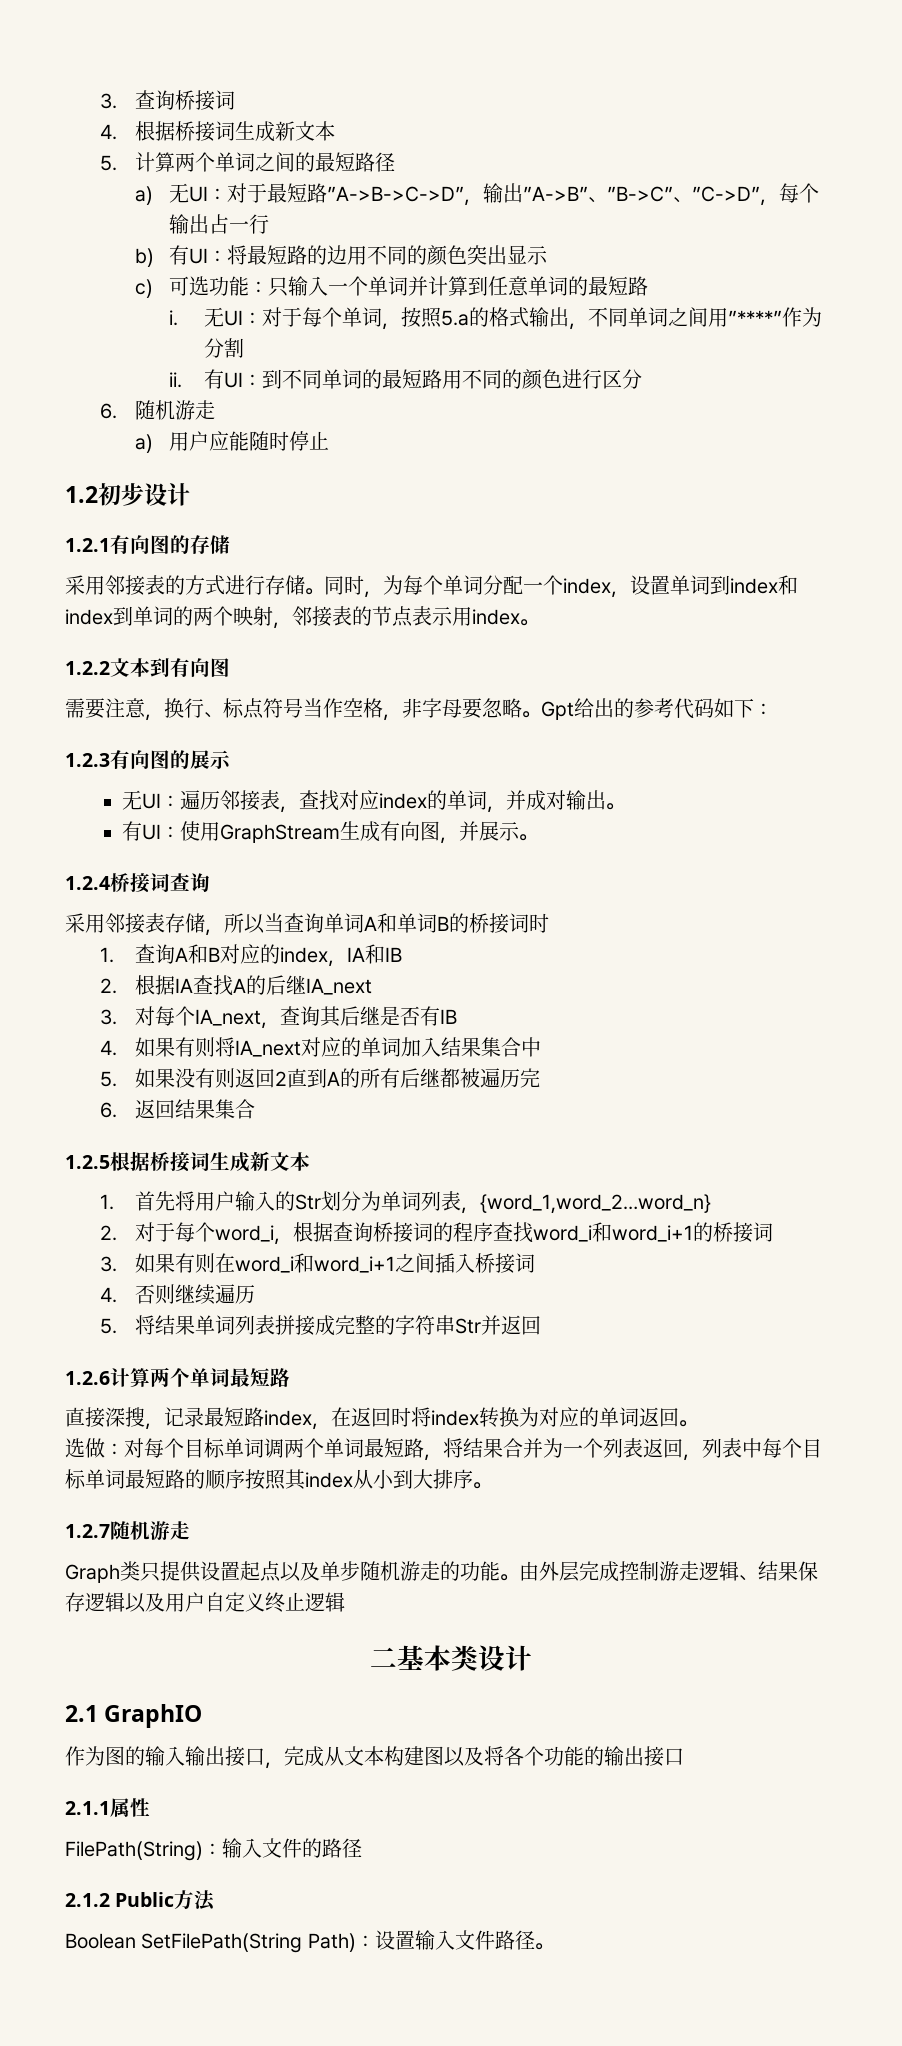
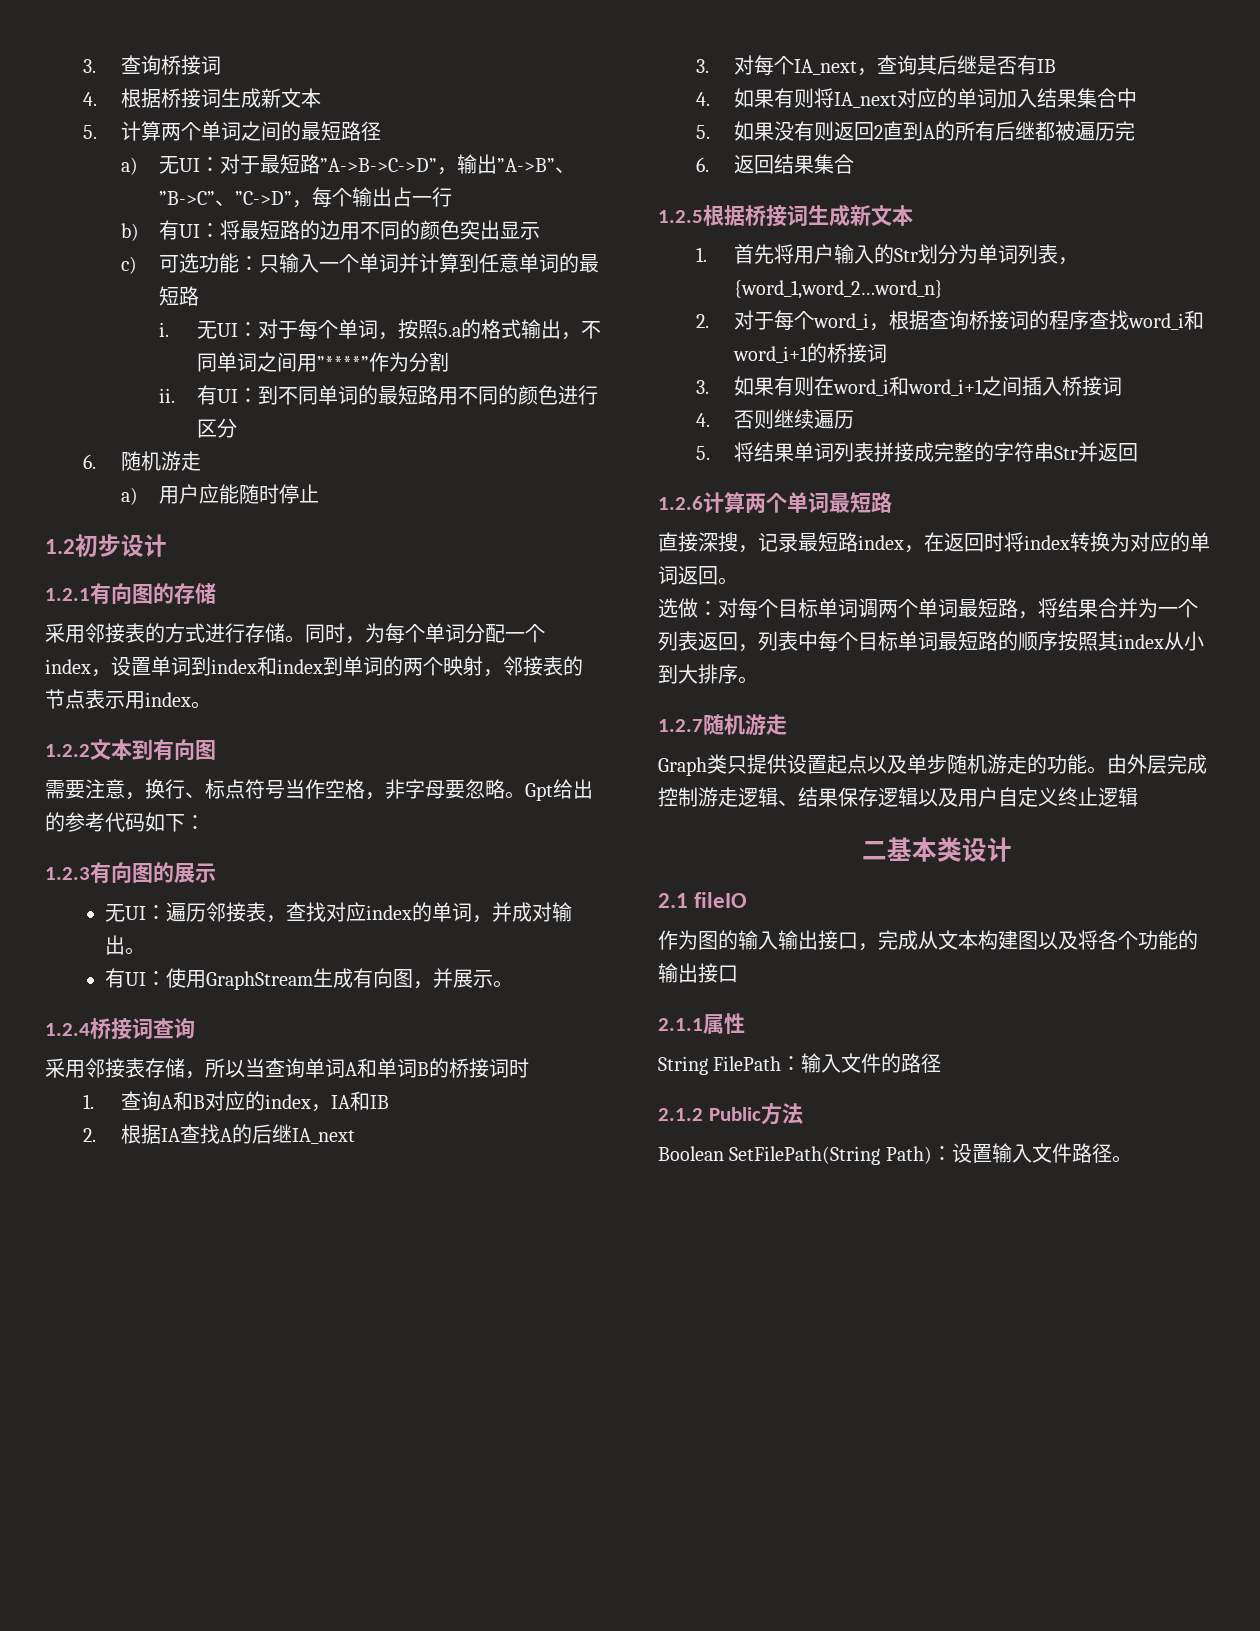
[104,1704,203,1728] GraphIO -> [694,892,748,908] fileIO
[65,1841,203,1861] FilePath(String) -> [658,1056,782,1075] String FilePath

